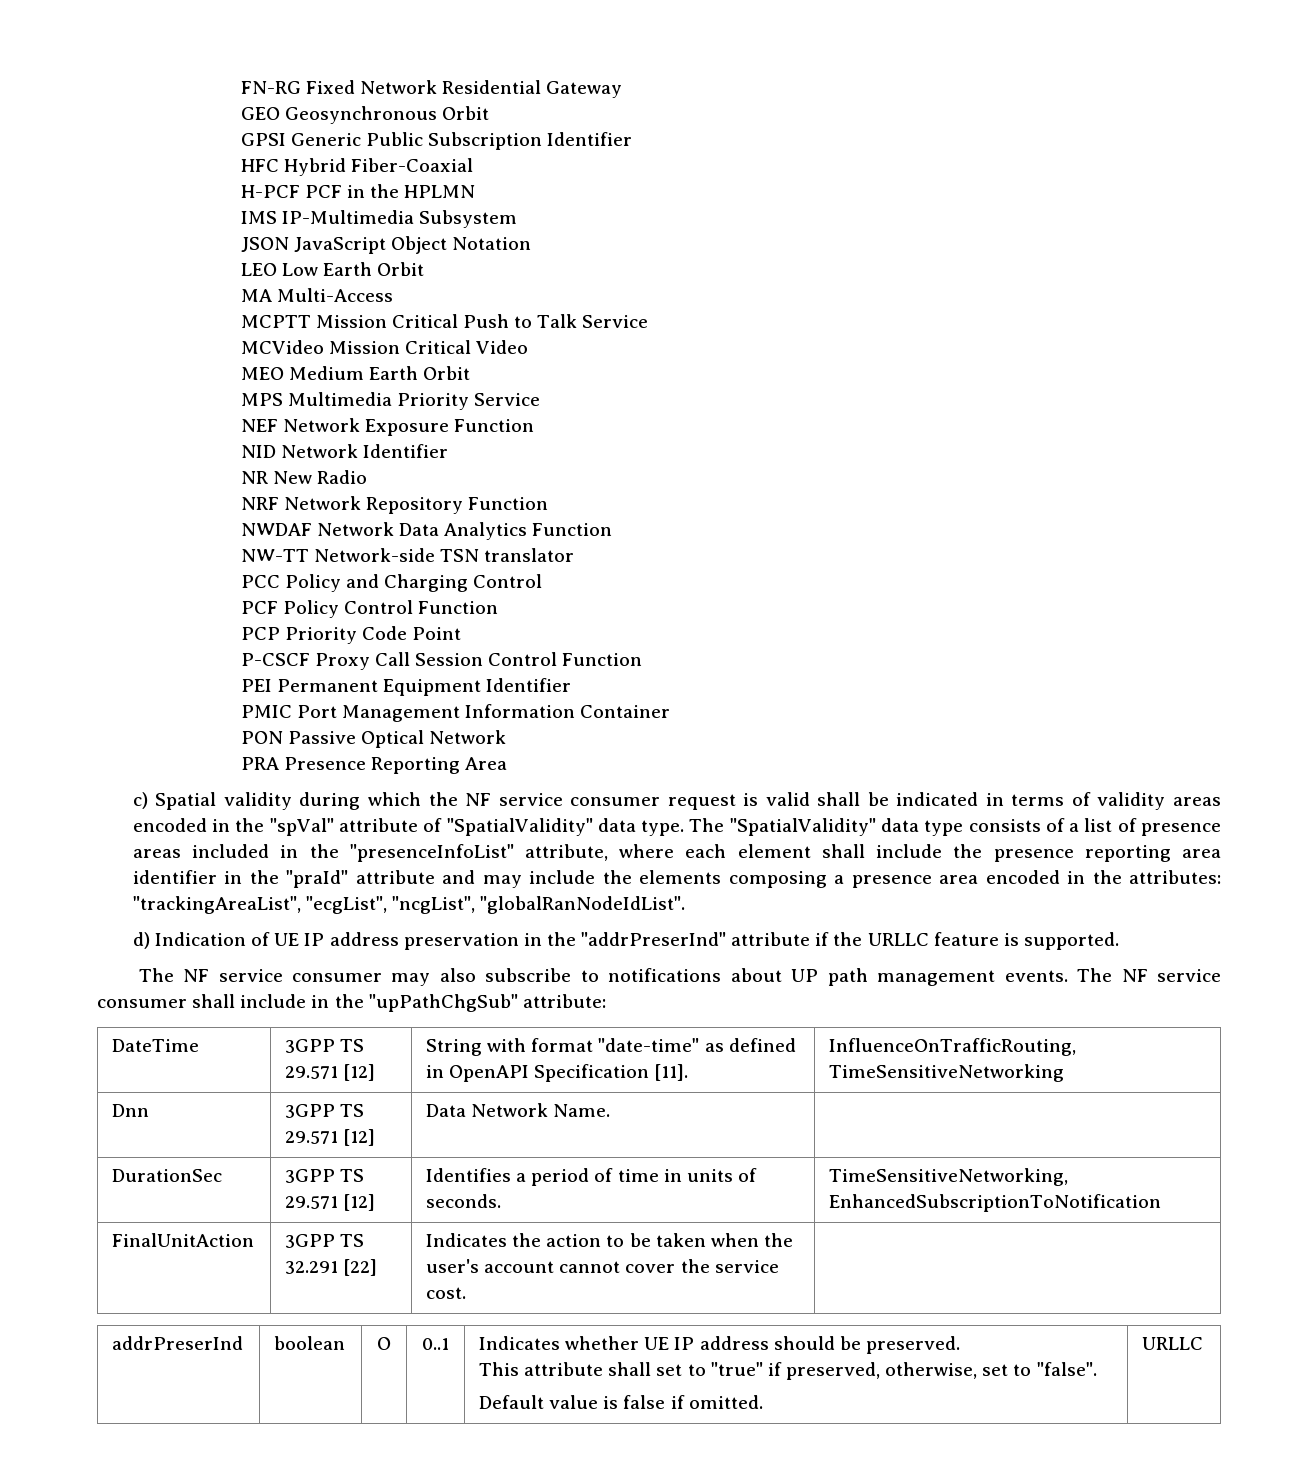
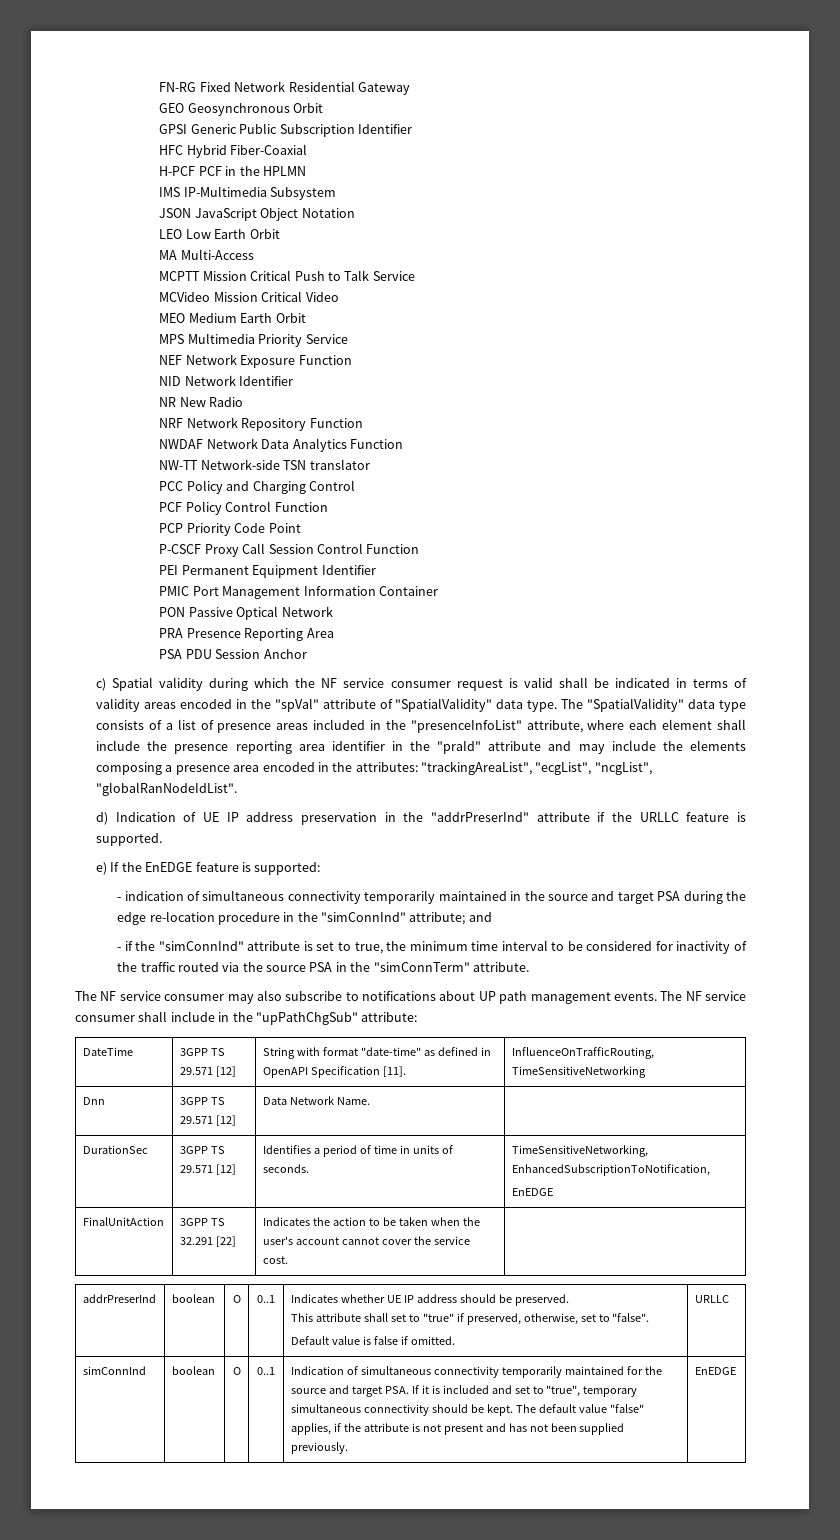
(507, 763) none -> [159,649,307,659] // PSA PDU Session Anchor
(1119, 941) none -> [96,862,321,875] [117,890,746,904] [117,911,492,925] [117,940,747,954] [117,962,529,972] // e) If the EnEDGE feature is supported: // - indication of simultaneous connectivity temporarily maintained in the source and target PSA during the edge re-location procedure in the "simConnInd" attribute; and // - if the "simConnInd" attribute is set to true, the minimum time interval to be considered for inactivity of the traffic routed via the source PSA in the "simConnTerm" attribute.
[829,1194,1162,1212] EnhancedSubscriptionToNotification -> [511,1164,710,1176] [511,1188,553,1196] EnhancedSubscriptionToNotification, // EnEDGE
(1204, 1343) none -> [82,1366,146,1375] [171,1366,215,1375] [232,1367,241,1375] [257,1367,275,1375] [290,1366,662,1378] [290,1385,638,1397] [290,1404,644,1416] [290,1423,625,1435] [290,1442,348,1454] [694,1367,736,1375] // simConnInd | boolean | O | 0..1 | Indication of simultaneous connectivity temporarily maintained for the source and target PSA. If it is included and set to "true", temporary simultaneous connectivity should be kept. The default value "false" applies, if the attribute is not present and has not been supplied previously. | EnEDGE

